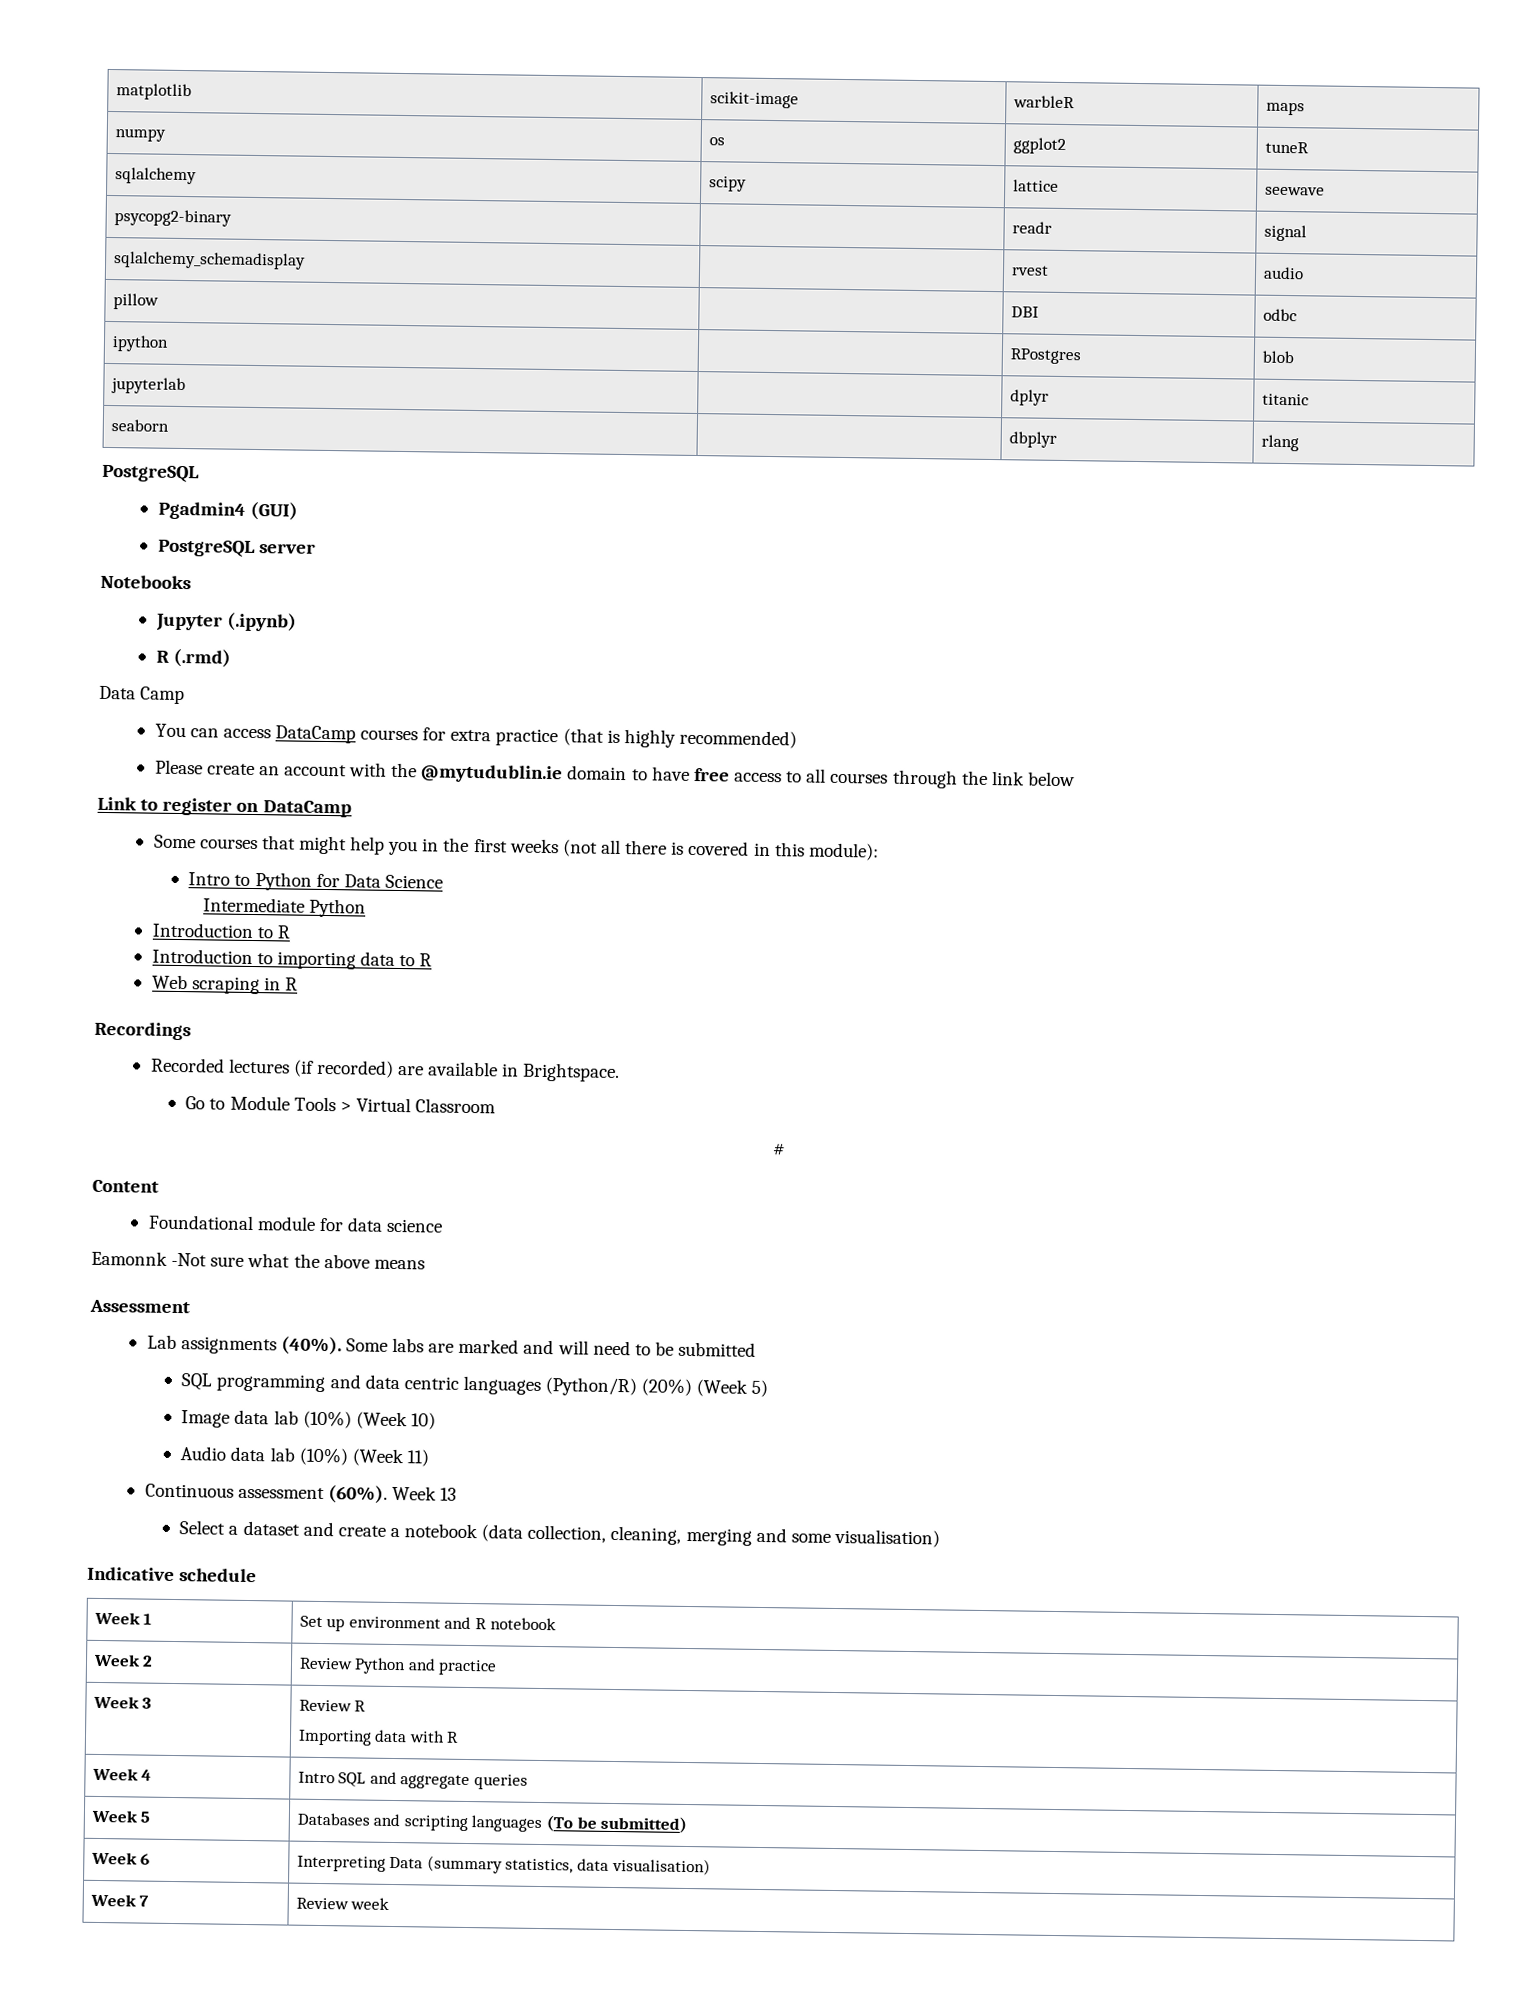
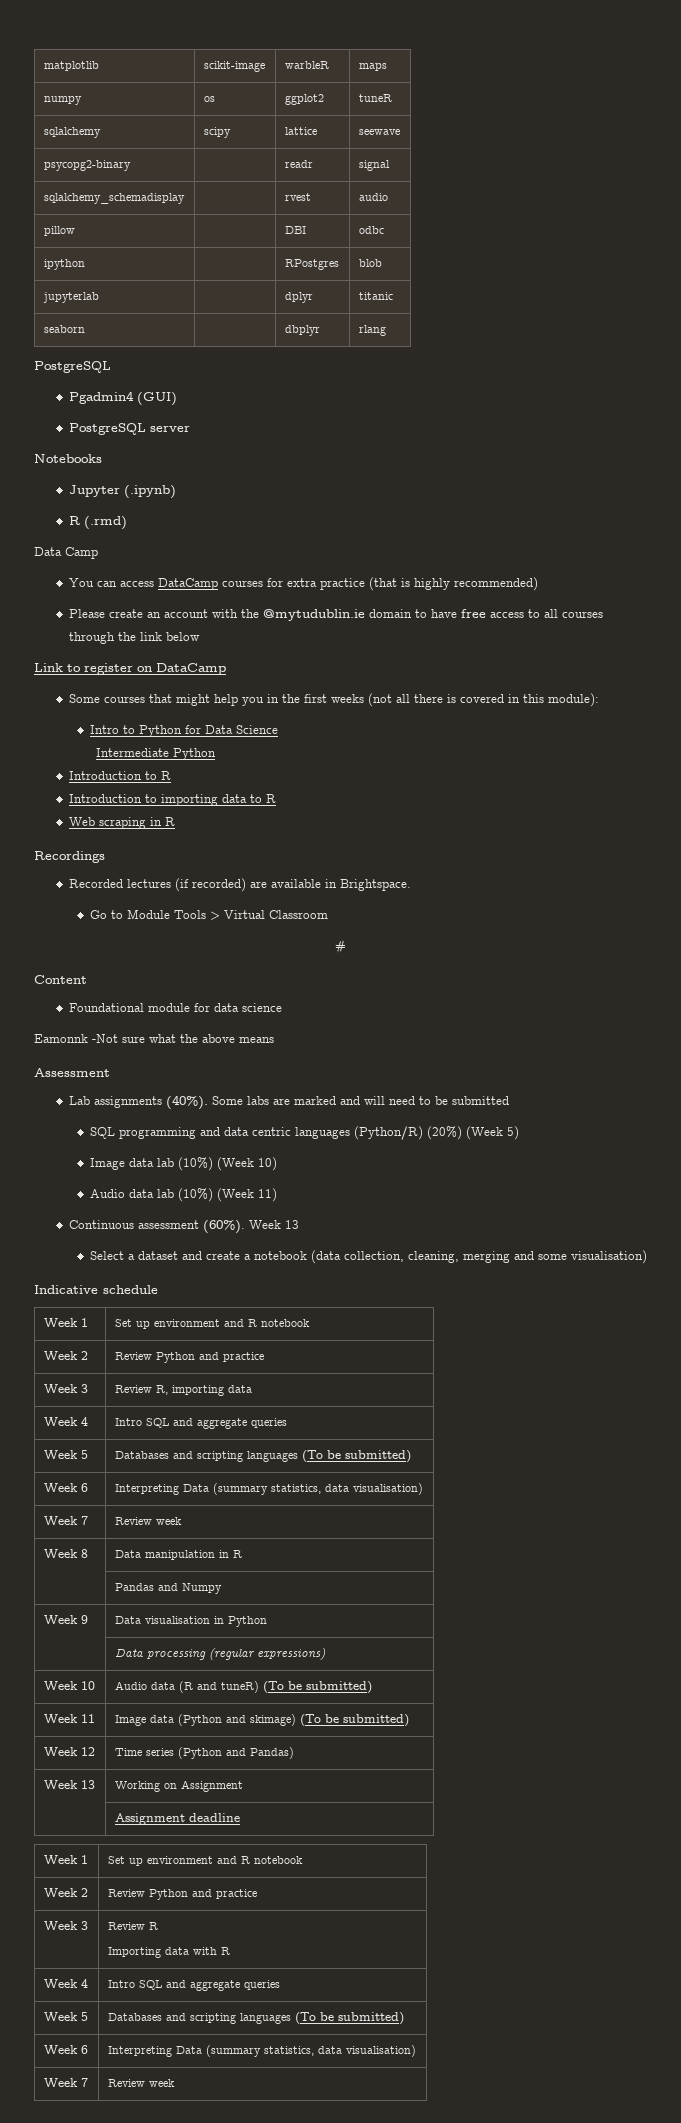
(498, 1667) none -> [43,1384,88,1394] [114,1385,252,1396] [43,1417,88,1427] [114,1418,287,1429] [43,1450,88,1460] [114,1450,411,1463] [43,1483,88,1493] [114,1483,423,1495] [43,1516,88,1526] [114,1517,182,1525] [43,1549,88,1559] [114,1550,242,1560] [114,1583,222,1594] [43,1615,88,1625] [114,1616,267,1627] [114,1648,326,1660] [43,1681,95,1691] [114,1681,372,1694] [43,1714,95,1724] [114,1714,409,1727] [43,1747,95,1757] [114,1747,294,1759] [43,1780,95,1790] [114,1780,243,1792] [114,1813,240,1825] [43,1855,88,1865] [107,1856,303,1866] [43,1888,88,1898] [107,1889,257,1900] // Week 3 | Review R, importing data // Week 4 | Intro SQL and aggregate queries // Week 5 | Databases and scripting languages (To be submitted) // Week 6 | Interpreting Data (summary statistics, data visualisation) // Week 7 | Review week // Week 8 | Data manipulation in R // | Pandas and Numpy // Week 9 | Data visualisation in Python // | Data processing (regular expressions) // Week 10 | Audio data (R and tuneR) (To be submitted) // Week 11 | Image data (Python and skimage) (To be submitted) // Week 12 | Time series (Python and Pandas) // Week 13 | Working on Assignment // | Assignment deadline // Week 1 | Set up environment and R notebook // Week 2 | Review Python and practice

